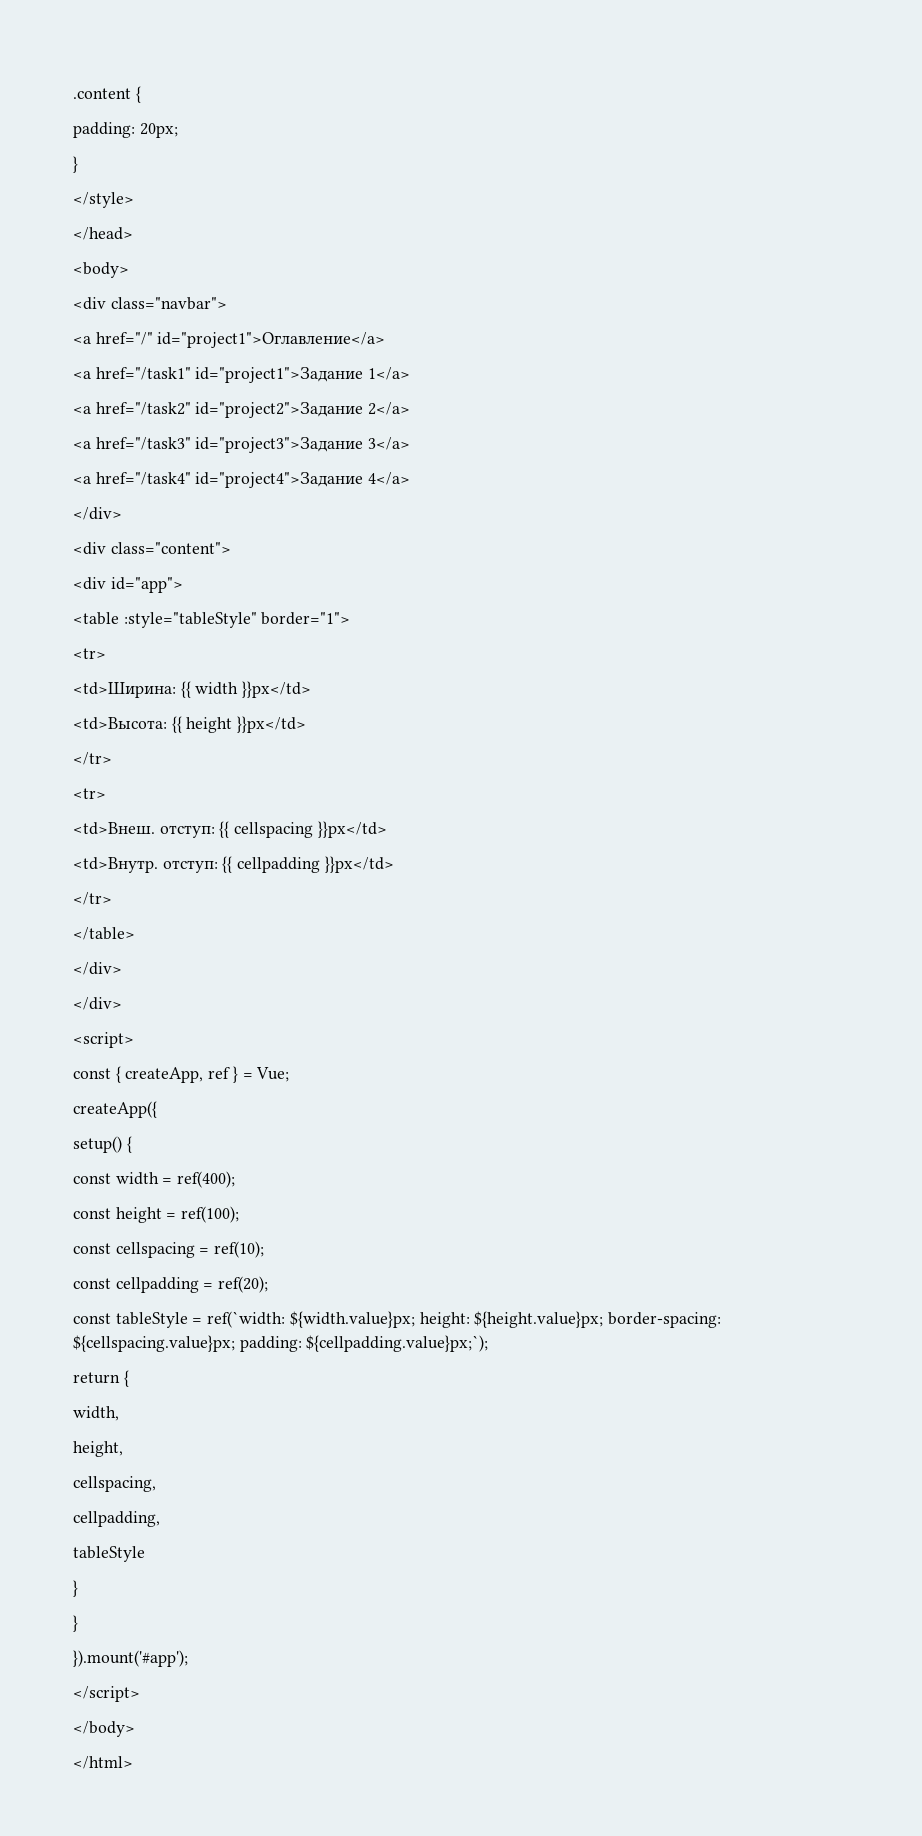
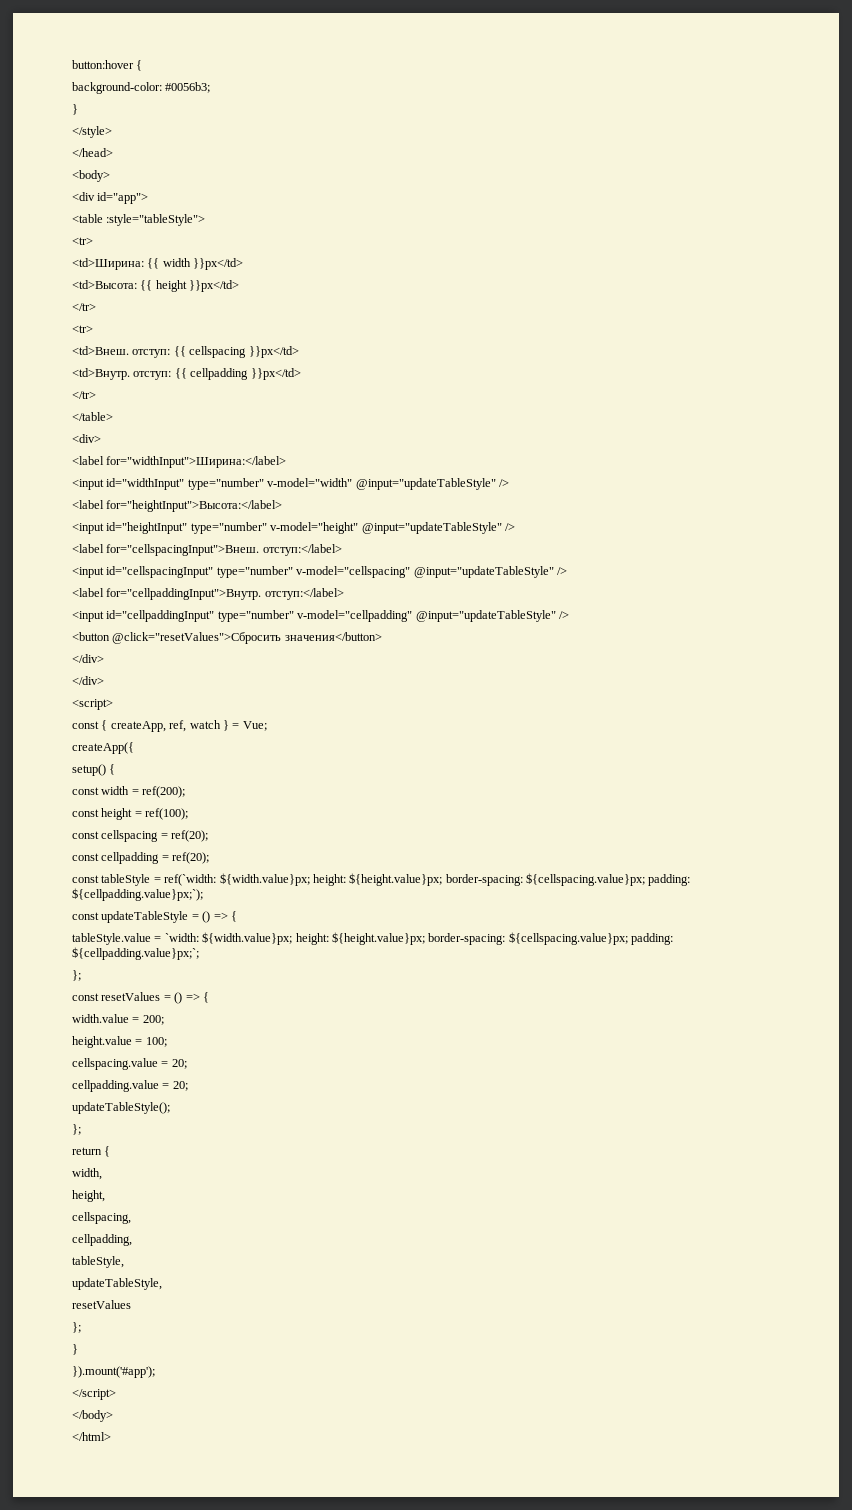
[73,86,141,103] [73,122,178,138] .content { // padding: 20px; -> [72,60,143,71] [72,82,211,94] button:hover { // background-color: #0056b3;
[73,297,227,310] [73,332,386,348] [73,367,411,383] [73,402,411,418] [73,437,411,453] [73,472,411,488] [73,507,122,520] [73,542,231,555] // <div class="navbar"> // <a href="/" id="project1">Оглавление</a> // <a href="/task1" id="project1">Задание 1</a> // <a href="/task2" id="project2">Задание 2</a> // <a href="/task3" id="project3">Задание 3</a> // <a href="/task4" id="project4">Задание 4</a> // </div> // <div class="content"> -> (110, 176) none
[123,612,351,628] :style="tableStyle" border="1"> -> [106,214,206,226] :style="tableStyle">
(135, 933) none -> [72,434,101,443] [72,456,287,468] [72,478,509,490] [72,500,283,512] [72,522,515,534] [72,544,342,556] [72,566,567,578] [72,588,344,600] [72,610,569,622] [72,632,382,644] // <div> // <label for="widthInput">Ширина:</label> // <input id="widthInput" type="number" v-model="width" @input="updateTableStyle" /> // <label for="heightInput">Высота:</label> // <input id="heightInput" type="number" v-model="height" @input="updateTableStyle" /> // <label for="cellspacingInput">Внеш. отступ:</label> // <input id="cellspacingInput" type="number" v-model="cellspacing" @input="updateTableStyle" /> // <label for="cellpaddingInput">Внутр. отступ:</label> // <input id="cellpaddingInput" type="number" v-model="cellpadding" @input="updateTableStyle" /> // <button @click="resetValues">Сбросить значения</button>
[208,1067,231,1079] ref -> [169,720,221,732] ref, watch
[177,1171,236,1188] ref(400); -> [142,786,186,798] ref(200);
[214,1241,265,1258] ref(10); -> [171,830,209,842] ref(20);
(489, 1343) none -> [72,911,237,923] [72,932,673,945] [72,947,199,960] [72,970,81,981] [72,992,209,1004] [72,1014,164,1025] [72,1036,167,1048] [72,1058,187,1070] [72,1080,188,1092] [72,1102,170,1114] [72,1124,81,1135] // const updateTableStyle = () => { // tableStyle.value = `width: ${width.value}px; height: ${height.value}px; border-spacing: ${cellspacing.value}px; padding: ${cellpadding.value}px;`; // }; // const resetValues = () => { // width.value = 200; // height.value = 100; // cellspacing.value = 20; // cellpadding.value = 20; // updateTableStyle(); // };
[73,1546,145,1562] [73,1580,78,1597] tableStyle // } -> [72,1256,124,1268] [72,1278,162,1290] [72,1300,131,1309] [72,1322,81,1333] tableStyle, // updateTableStyle, // resetValues // };

